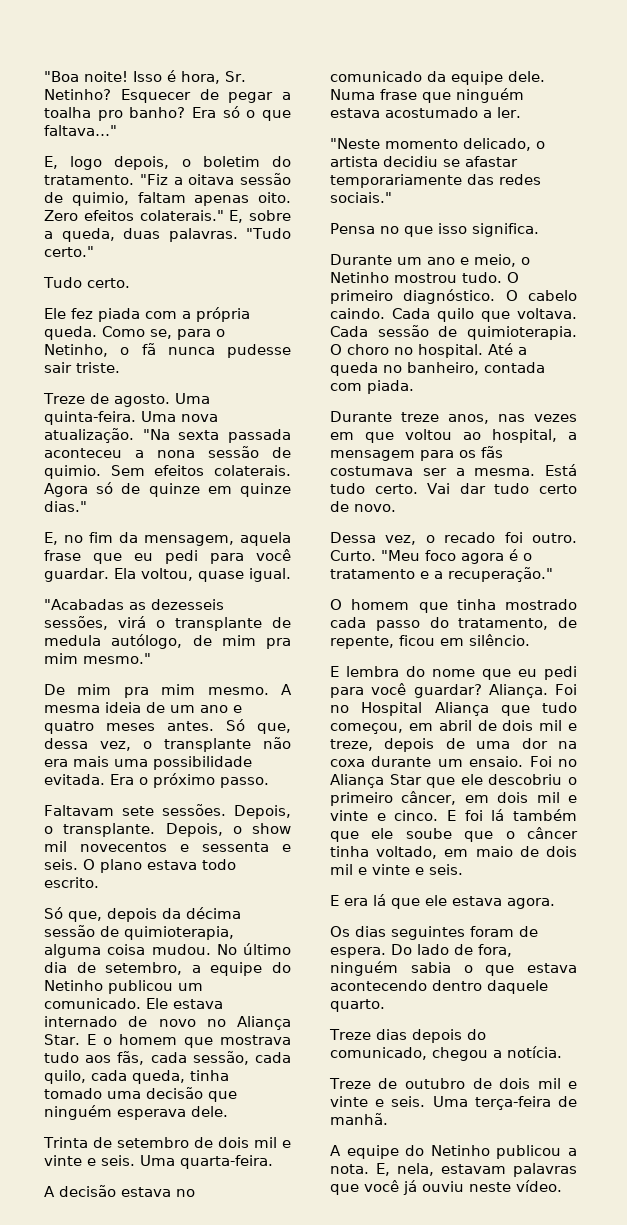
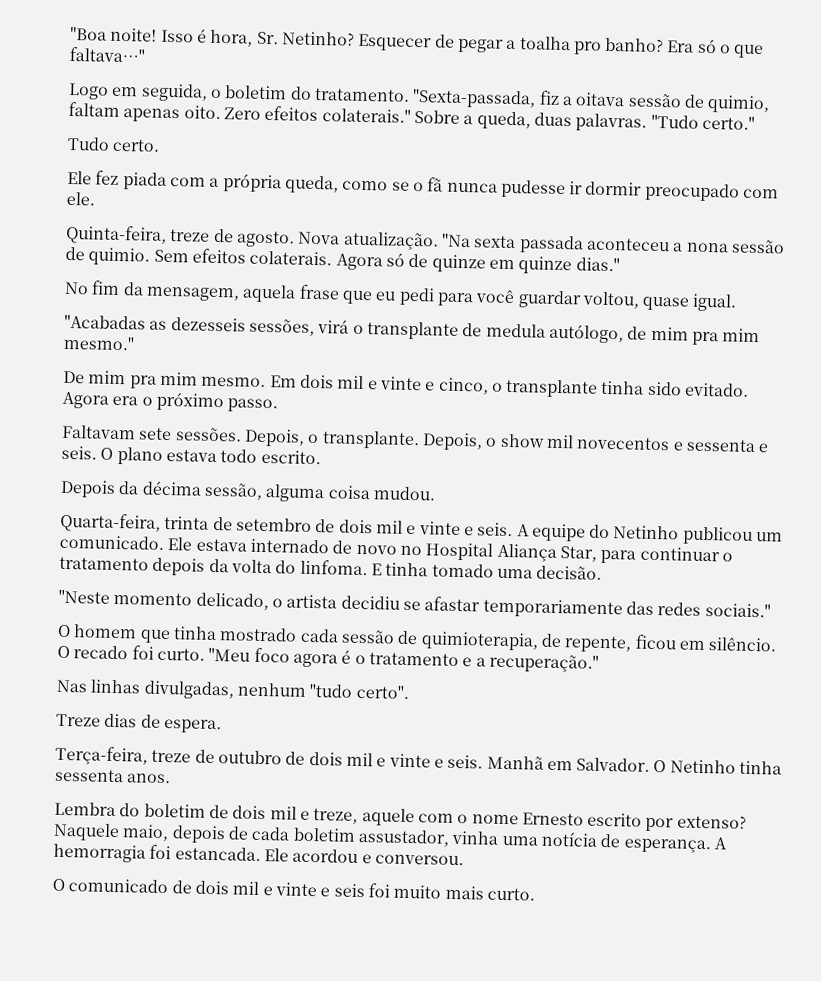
[44,156,170,170] E, logo depois, -> [68,82,208,102] Logo em seguida,
[139,174,168,185] "Fiz -> [412,88,560,109] "Sexta-passada, fiz
[229,210,291,223] E, sobre -> [413,109,460,124] Sobre
[44,326,225,340] [44,343,291,358] [44,362,120,373] [43,393,210,407] [44,411,218,425] queda. Como se, para o Netinho, o fã nunca pudesse sair triste. // Treze de agosto. Uma quinta-feira. Uma nova -> [284,175,780,202] [66,191,96,206] [65,224,341,248] queda, como se o fã nunca pudesse ir dormir preocupado com ele. // Quinta-feira, treze de agosto. Nova
[44,532,83,545] E, no -> [64,281,89,295] No
[44,568,136,582] guardar. Ela -> [517,290,582,309] guardar
[281,684,292,695] [44,702,242,713] [44,719,291,734] [44,737,291,752] [44,756,252,770] [44,774,134,785] A mesma ideia de um ano e quatro meses antes. Só que, dessa vez, o transplante não era mais uma possibilidade evitada. Era -> [269,374,750,398] [62,391,139,409] Em dois mil e vinte e cinco, o transplante tinha sido evitado. Agora era
[44,907,241,922] [44,925,234,940] [44,943,291,958] [44,962,201,975] Só que, depois da décima sessão de quimioterapia, alguma coisa mudou. No último dia de setembro, a -> [60,479,436,503] [60,512,530,537] Depois da décima sessão, alguma coisa mudou. // Quarta-feira, trinta de setembro de dois mil e vinte e seis. A
[237,1016,291,1030] [44,1034,291,1048] [44,1051,291,1065] [44,1070,229,1084] [44,1087,237,1102] [44,1105,228,1120] [43,1137,291,1148] [44,1155,273,1169] [44,1185,195,1197] [330,71,545,85] [330,88,524,103] [330,107,521,118] Aliança Star. E o homem que mostrava tudo aos fãs, cada sessão, cada quilo, cada queda, tinha tomado uma decisão que ninguém esperava dele. // Trinta de setembro de dois mil e vinte e seis. Uma quarta-feira. // A decisão estava no comunicado da equipe dele. Numa frase que ninguém estava acostumado a ler. -> [425,542,733,564] [59,556,603,580] Hospital Aliança Star, para continuar o tratamento depois da volta do linfoma. E tinha tomado uma decisão.
[330,223,539,237] [330,254,530,267] [330,272,519,283] [330,289,577,304] [330,308,577,322] [330,325,577,340] [330,343,527,358] [330,362,545,376] [330,380,414,394] [330,411,577,424] [330,429,577,443] [330,446,503,461] [330,464,577,476] [330,483,577,494] [330,501,396,512] [330,532,577,545] [330,550,376,561] Pensa no que isso significa. // Durante um ano e meio, o Netinho mostrou tudo. O primeiro diagnóstico. O cabelo caindo. Cada quilo que voltava. Cada sessão de quimioterapia. O choro no hospital. Até a queda no banheiro, contada com piada. // Durante treze anos, nas vezes em que voltou ao hospital, a mensagem para os fãs costumava ser a mesma. Está tudo certo. Vai dar tudo certo de novo. // Dessa vez, o recado foi outro. Curto. -> [57,624,778,653] [57,645,205,661] O homem que tinha mostrado cada sessão de quimioterapia, de repente, ficou em silêncio. O recado foi curto.
[330,599,577,613] [330,617,577,631] [330,634,530,649] [330,666,577,680] [330,683,577,698] [330,702,577,716] [330,720,577,734] [330,738,577,752] [330,756,577,767] [330,774,577,788] [330,791,577,806] [330,809,577,821] [330,827,578,842] [330,846,577,859] [330,864,463,875] [330,894,555,909] [330,926,538,940] [330,944,512,958] [330,961,577,976] [330,980,548,994] [330,999,385,1012] [329,1029,486,1043] [330,1046,562,1061] [329,1078,371,1089] O homem que tinha mostrado cada passo do tratamento, de repente, ficou em silêncio. // E lembra do nome que eu pedi para você guardar? Aliança. Foi no Hospital Aliança que tudo começou, em abril de dois mil e treze, depois de uma dor na coxa durante um ensaio. Foi no Aliança Star que ele descobriu o primeiro câncer, em dois mil e vinte e cinco. E foi lá também que ele soube que o câncer tinha voltado, em maio de dois mil e vinte e seis. // E era lá que ele estava agora. // Os dias seguintes foram de espera. Do lado de fora, ninguém sabia o que estava acontecendo dentro daquele quarto. // Treze dias depois do comunicado, chegou a notícia. // Treze -> [56,679,410,700] [56,713,222,734] [55,745,192,766] Nas linhas divulgadas, nenhum "tudo certo". // Treze dias de espera. // Terça-feira, treze
[432,1096,577,1110] [330,1113,388,1125] [330,1145,577,1159] [330,1163,577,1177] [330,1180,562,1195] Uma terça-feira de manhã. // A equipe do Netinho publicou a nota. E, nela, estavam palavras que você já ouviu neste vídeo. -> [486,755,783,775] [54,768,172,784] [54,801,747,832] [53,822,727,854] [53,843,464,866] [52,878,535,901] Manhã em Salvador. O Netinho tinha sessenta anos. // Lembra do boletim de dois mil e treze, aquele com o nome Ernesto escrito por extenso? Naquele maio, depois de cada boletim assustador, vinha uma notícia de esperança. A hemorragia foi estancada. Ele acordou e conversou. // O comunicado de dois mil e vinte e seis foi muito mais curto.

